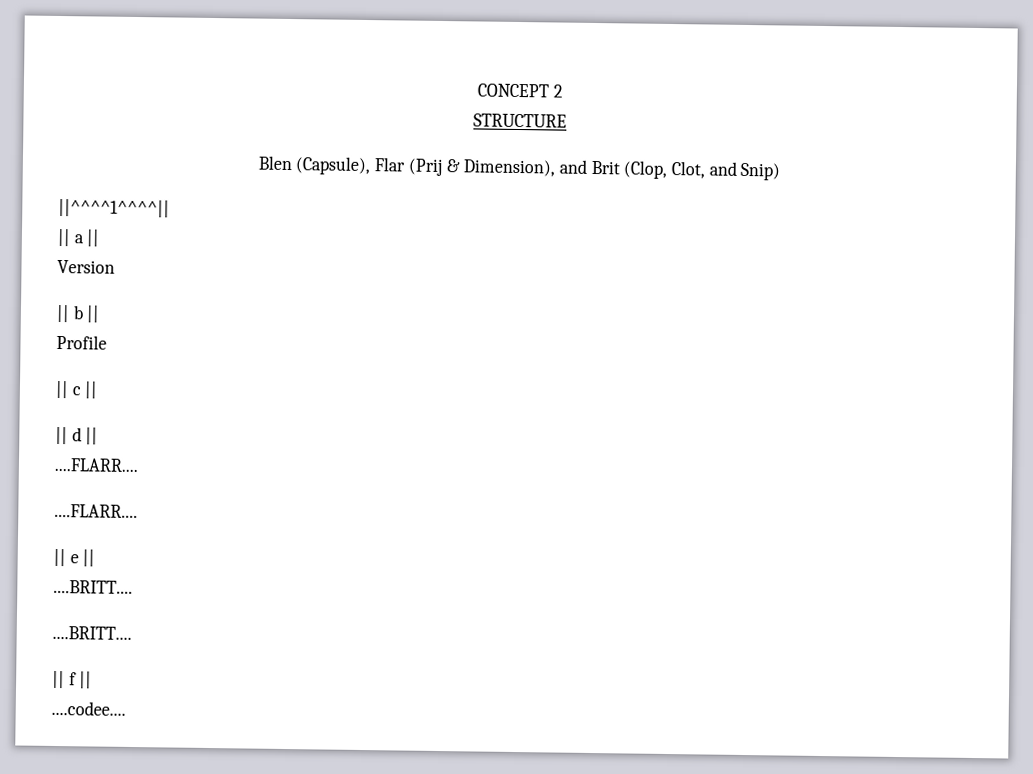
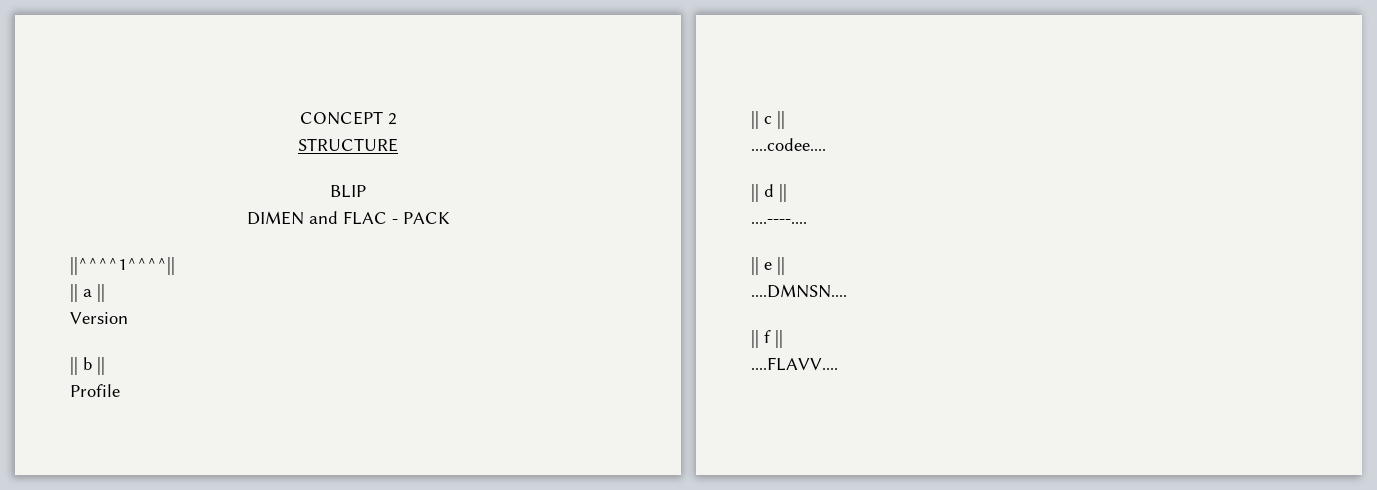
[257,155,781,181] Blen (Capsule), Flar (Prij & Dimension), and Brit (Clop, Clot, and Snip) -> [330,185,366,198] [246,211,450,225] BLIP // DIMEN and FLAC - PACK
(99, 390) none -> [751,138,826,151] // ....codee....
[54,457,139,473] [54,503,138,519] ....FLARR.... // ....FLARR.... -> [751,219,807,224] ....----....
[53,579,133,594] [52,625,132,640] ....BRITT.... // ....BRITT.... -> [751,284,847,298] ....DMNSN....
[51,700,126,716] ....codee.... -> [751,357,838,371] ....FLAVV....

